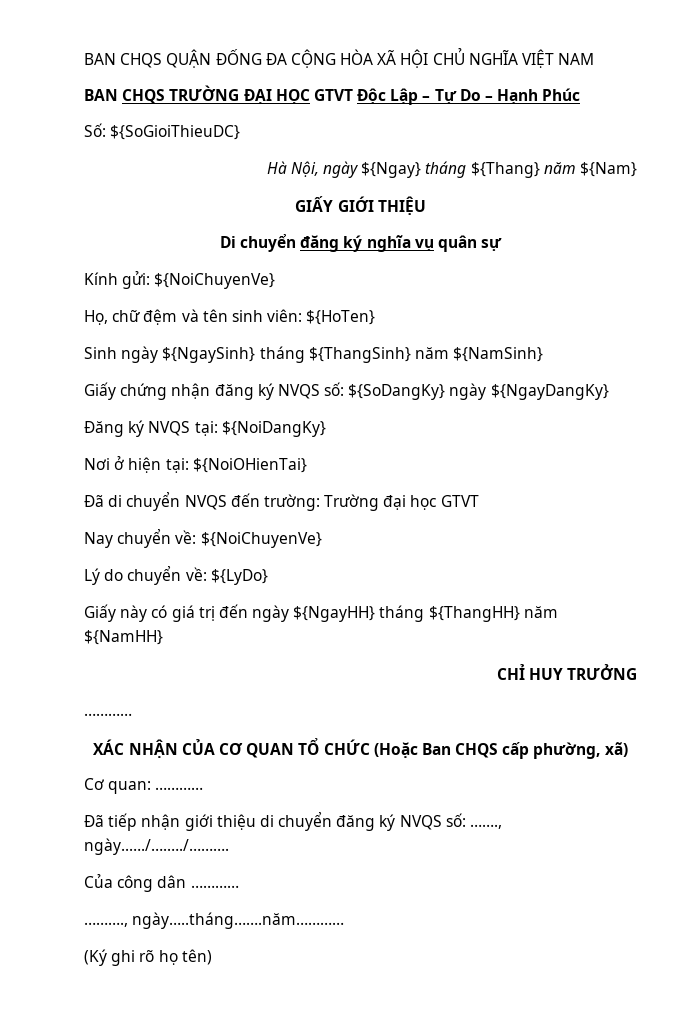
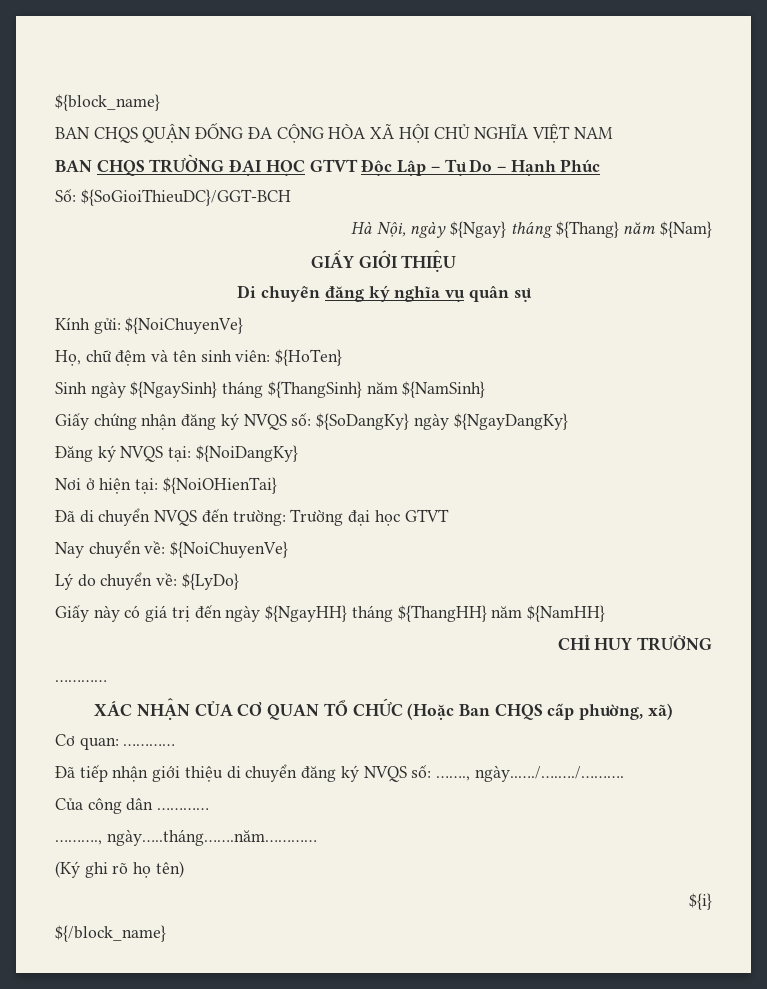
(84, 59) none -> [55,94,160,111] ${block_name} //
[110,125,241,140] ${SoGioiThieuDC} -> [80,189,291,206] ${SoGioiThieuDC}/GGT-BCH
(212, 957) none -> [689,893,712,910] [55,925,166,942] // ${i} // ${/block_name}

